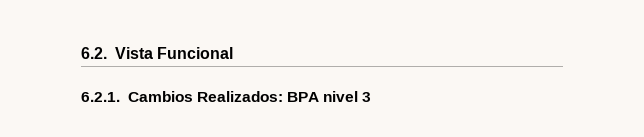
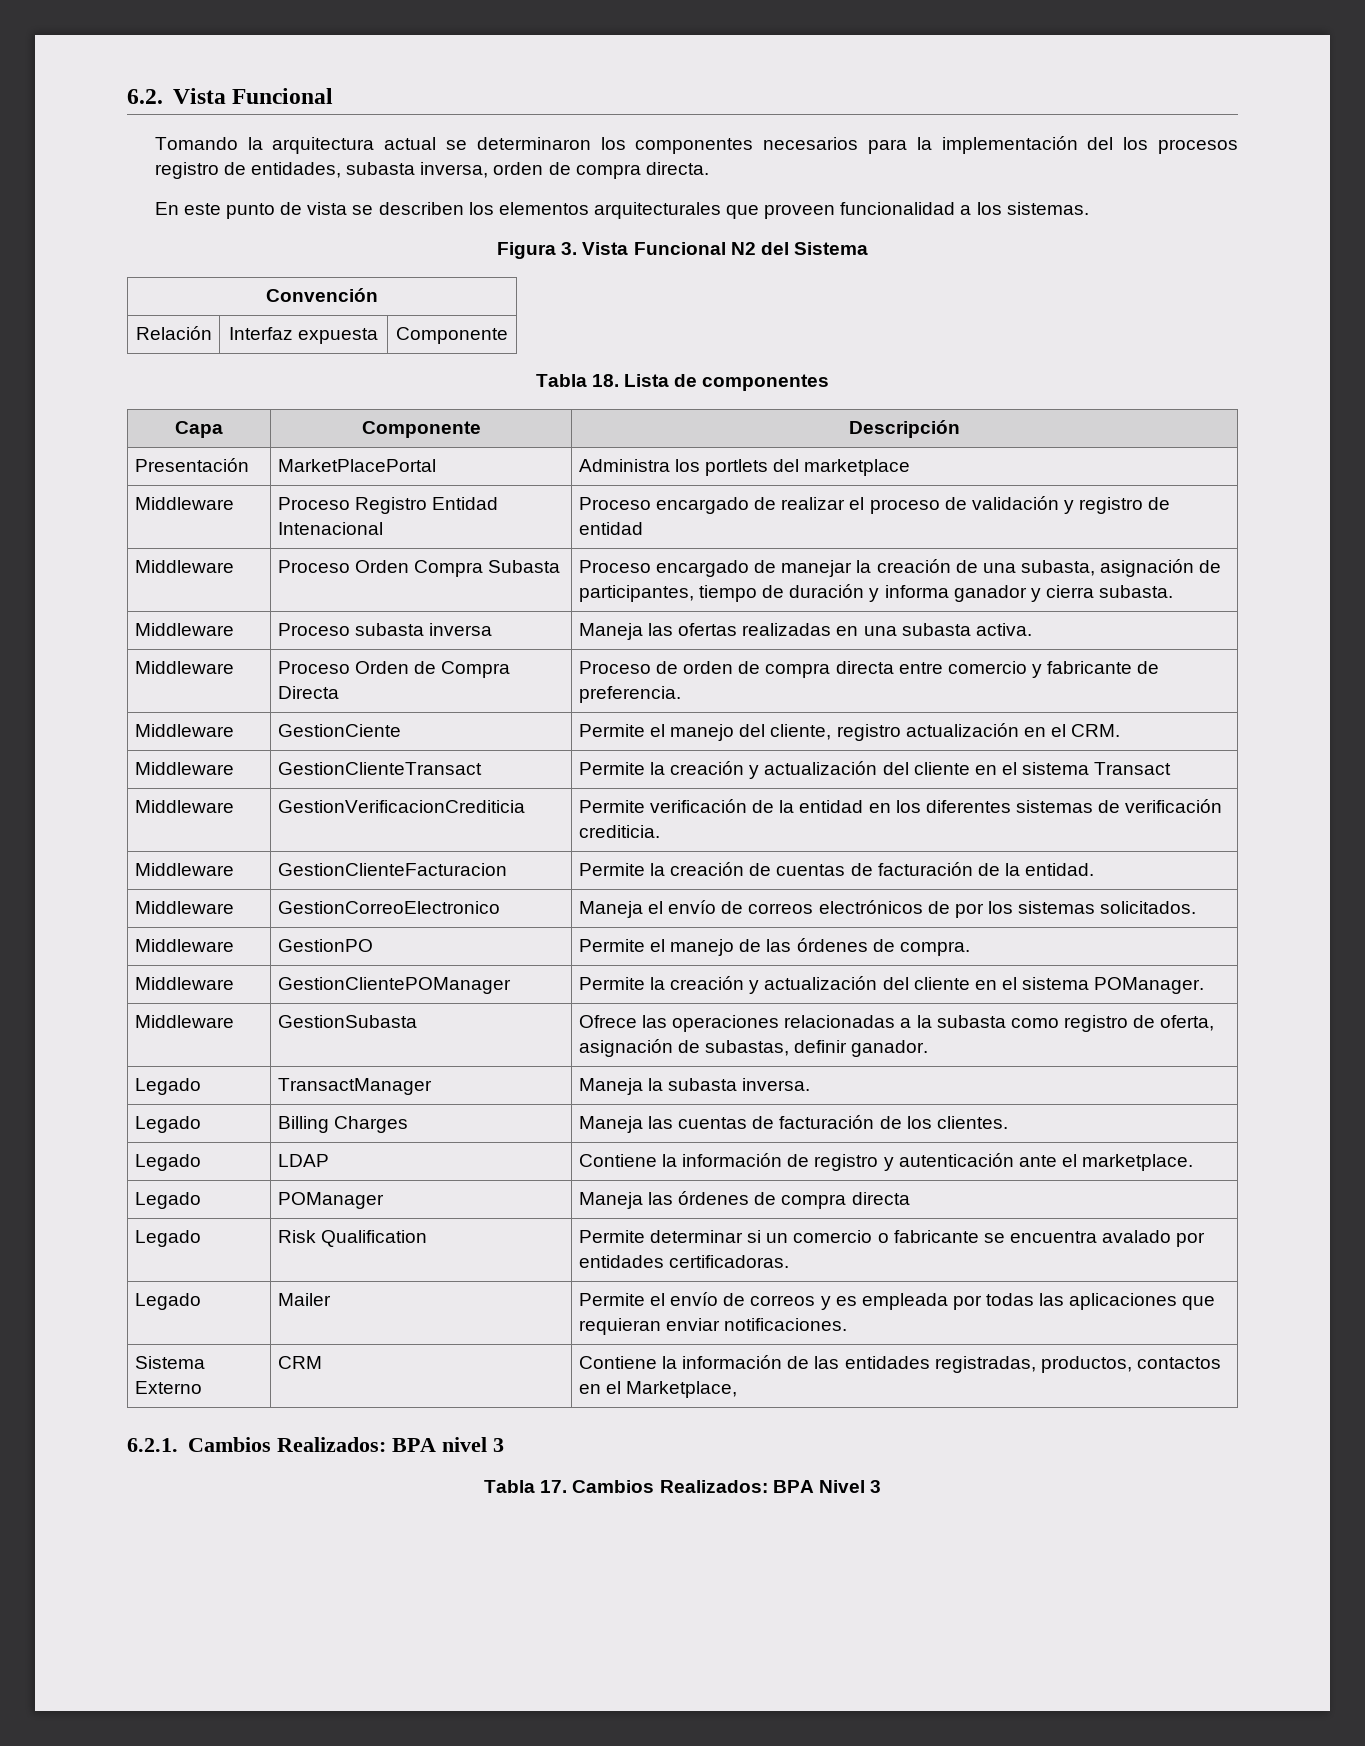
(234, 53) none -> [154,136,1238,154] [154,162,709,179] [154,202,1089,219] [497,242,868,259] [266,288,378,302] [135,326,212,340] [228,327,379,344] [396,327,508,344] [535,374,830,391] [175,421,223,438] [361,421,481,438] [849,420,960,438] [134,458,249,472] [277,459,436,472] [578,459,911,476] [134,497,234,510] [277,497,499,514] [277,522,383,535] [578,496,1171,514] [578,522,643,535] [134,560,234,573] [277,560,561,577] [578,559,1222,577] [578,584,1174,602] [134,623,234,636] [277,623,493,636] [578,623,1032,640] [134,661,234,674] [277,661,511,678] [277,686,339,699] [578,661,1160,678] [578,686,681,703] [134,724,234,737] [277,724,401,737] [578,723,1121,741] [134,762,234,775] [277,762,482,775] [578,761,1172,779] [134,800,234,813] [277,800,525,813] [578,799,1223,813] [578,825,660,838] [134,863,234,876] [277,863,507,876] [578,862,1095,876] [134,901,234,914] [277,901,500,914] [578,900,1197,918] [134,939,234,952] [277,939,373,952] [578,938,970,956] [134,977,234,990] [277,977,511,994] [578,976,1205,994] [134,1015,234,1028] [277,1015,417,1028] [578,1015,1215,1032] [578,1039,929,1057] [134,1078,201,1095] [277,1078,432,1095] [578,1078,811,1095] [134,1116,201,1133] [277,1116,409,1133] [578,1115,1008,1133] [134,1154,201,1171] [277,1154,329,1167] [578,1153,1194,1171] [134,1192,201,1209] [277,1192,384,1209] [578,1191,910,1209] [134,1230,201,1247] [277,1230,428,1247] [578,1230,1206,1247] [578,1255,790,1268] [134,1293,201,1310] [277,1293,331,1306] [578,1292,1216,1310] [578,1318,848,1335] [134,1356,205,1369] [134,1381,202,1394] [277,1356,322,1369] [578,1355,1221,1373] [578,1381,738,1398] // Tomando la arquitectura actual se determinaron los componentes necesarios para la implementación del los procesos registro de entidades, subasta inversa, orden de compra directa. // En este punto de vista se describen los elementos arquitecturales que proveen funcionalidad a los sistemas. // Figura 3. Vista Funcional N2 del Sistema // Convención // Relación | Interfaz expuesta | Componente // Tabla 18. Lista de componentes // Capa | Componente | Descripción // Presentación | MarketPlacePortal | Administra los portlets del marketplace // Middleware | Proceso Registro Entidad Intenacional | Proceso encargado de realizar el proceso de validación y registro de entidad // Middleware | Proceso Orden Compra Subasta | Proceso encargado de manejar la creación de una subasta, asignación de participantes, tiempo de duración y informa ganador y cierra subasta. // Middleware | Proceso subasta inversa | Maneja las ofertas realizadas en una subasta activa. // Middleware | Proceso Orden de Compra Directa | Proceso de orden de compra directa entre comercio y fabricante de preferencia. // Middleware | GestionCiente | Permite el manejo del cliente, registro actualización en el CRM. // Middleware | GestionClienteTransact | Permite la creación y actualización del cliente en el sistema Transact // Middleware | GestionVerificacionCrediticia | Permite verificación de la entidad en los diferentes sistemas de verificación crediticia. // Middleware | GestionClienteFacturacion | Permite la creación de cuentas de facturación de la entidad. // Middleware | GestionCorreoElectronico | Maneja el envío de correos electrónicos de por los sistemas solicitados. // Middleware | GestionPO | Permite el manejo de las órdenes de compra. // Middleware | GestionClientePOManager | Permite la creación y actualización del cliente en el sistema POManager. // Middleware | GestionSubasta | Ofrece las operaciones relacionadas a la subasta como registro de oferta, asignación de subastas, definir ganador. // Legado | TransactManager | Maneja la subasta inversa. // Legado | Billing Charges | Maneja las cuentas de facturación de los clientes. // Legado | LDAP | Contiene la información de registro y autenticación ante el marketplace. // Legado | POManager | Maneja las órdenes de compra directa // Legado | Risk Qualification | Permite determinar si un comercio o fabricante se encuentra avalado por entidades certificadoras. // Legado | Mailer | Permite el envío de correos y es empleada por todas las aplicaciones que requieran enviar notificaciones. // Sistema Externo | CRM | Contiene la información de las entidades registradas, productos, contactos en el Marketplace,
(372, 97) none -> [484,1480,881,1493] // Tabla 17. Cambios Realizados: BPA Nivel 3

